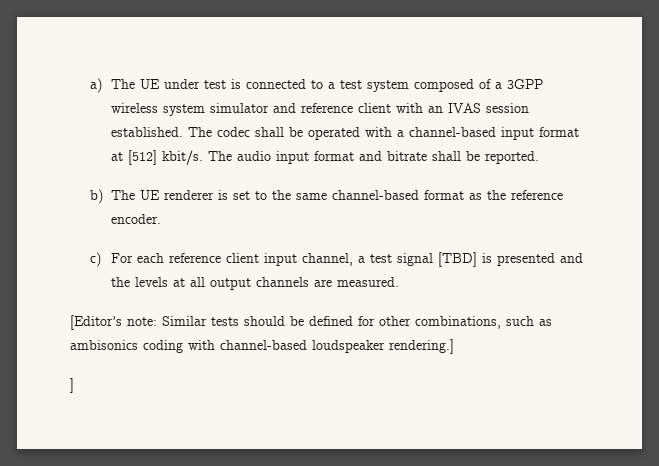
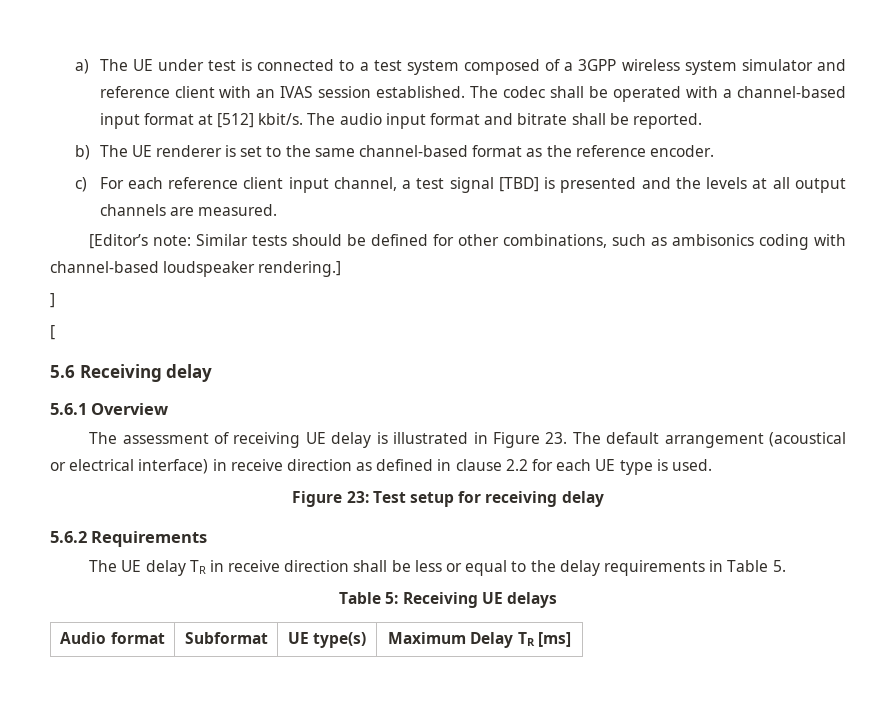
(74, 385) none -> [50,325,55,340] [50,364,213,382] [50,403,169,415] [89,432,846,448] [50,459,712,475] [292,491,604,507] [50,531,208,547] [89,560,786,576] [339,592,557,608] [60,632,165,644] [184,632,268,644] [287,632,367,648] [388,632,571,648] // [ // 5.6 Receiving delay // 5.6.1 Overview // The assessment of receiving UE delay is illustrated in Figure 23. The default arrangement (acoustical or electrical interface) in receive direction as defined in clause 2.2 for each UE type is used. // Figure 23: Test setup for receiving delay // 5.6.2 Requirements // The UE delay TR in receive direction shall be less or equal to the delay requirements in Table 5. // Table 5: Receiving UE delays // Audio format | Subformat | UE type(s) | Maximum Delay TR [ms]

